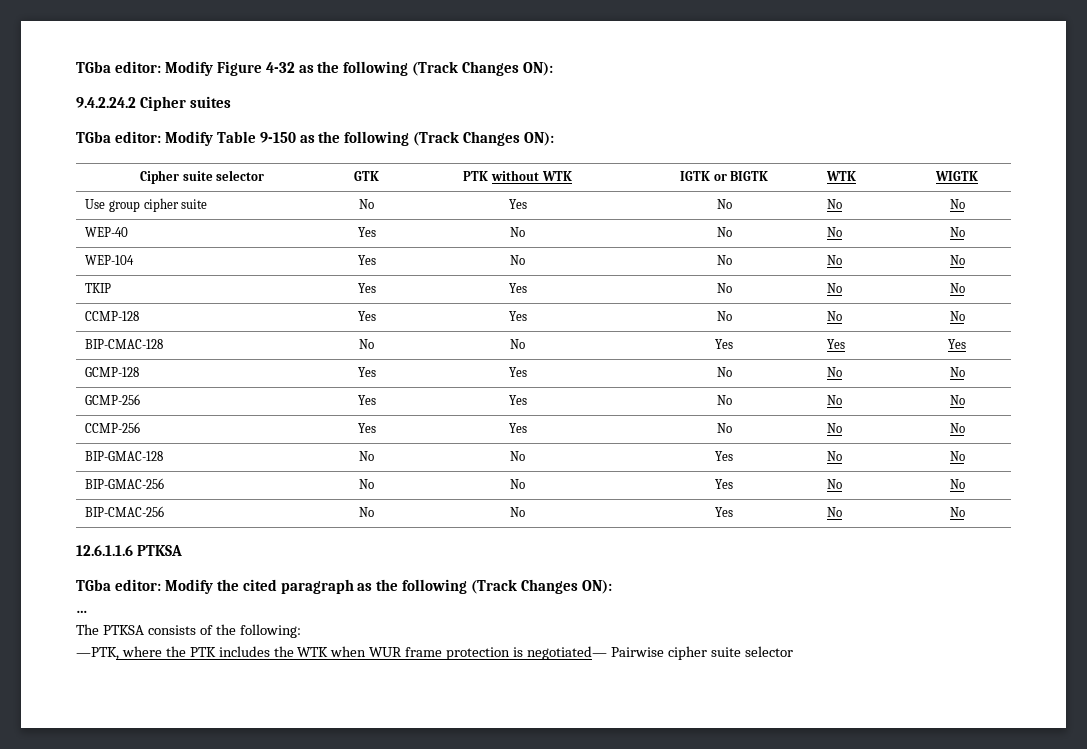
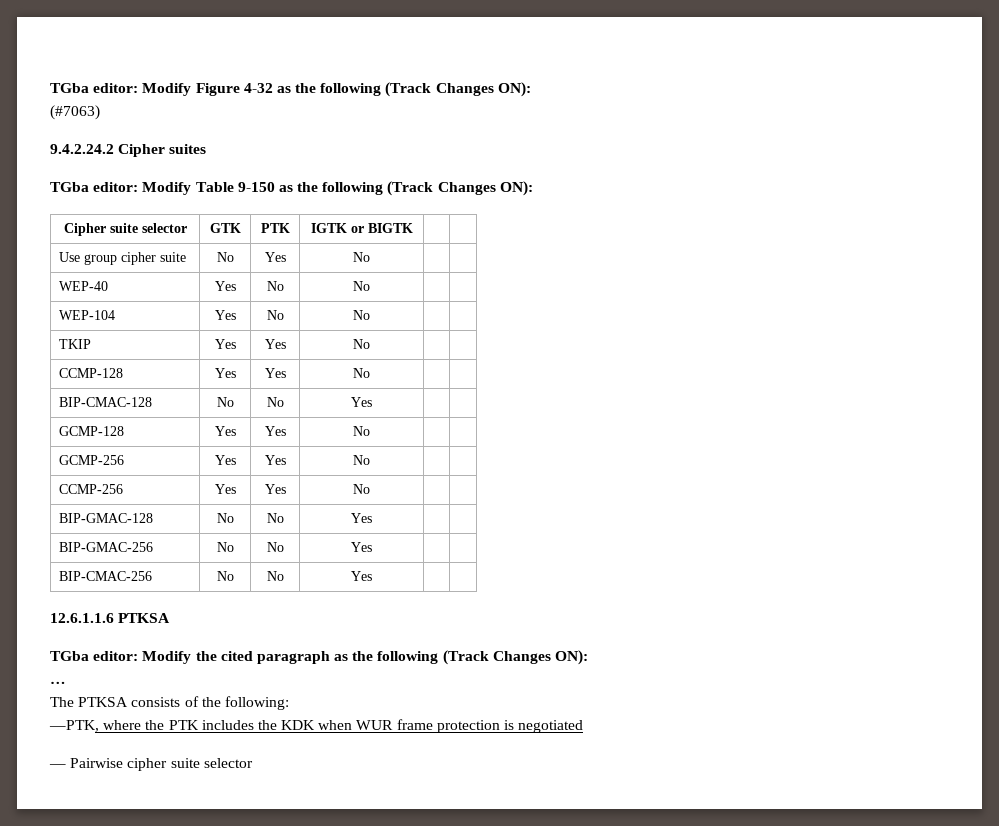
(554, 69) none -> [50,105,100,120] // (#7063)
[491,170,572,181] without WTK -> (290, 228) none
[826,171,857,181] [935,171,978,181] WTK | WIGTK -> (413, 228) |
[827,199,843,209] [949,199,965,209] No | No -> (370, 257) |
[827,227,843,237] [949,227,965,237] No | No -> (370, 286) |
[827,255,843,265] [949,255,965,265] No | No -> (370, 315) |
[827,283,843,293] [949,283,965,293] No | No -> (370, 344) |
[827,311,843,321] [949,311,965,321] No | No -> (370, 373) |
[827,339,846,349] [948,339,966,349] Yes | Yes -> (372, 402) |
[827,367,843,377] [949,367,965,377] No | No -> (370, 431) |
[827,395,843,405] [949,395,965,405] No | No -> (370, 460) |
[827,423,843,433] [949,423,965,433] No | No -> (370, 489) |
[827,451,843,461] [949,451,965,461] No | No -> (372, 518) |
[827,479,843,489] [949,479,965,489] No | No -> (372, 547) |
[827,507,843,517] [949,507,965,517] No | No -> (372, 576) |
[297,647,329,657] WTK -> [281,720,316,730] KDK
[526,646,607,660] negotiated— -> [518,720,584,733] [49,764,66,768] negotiated // —

